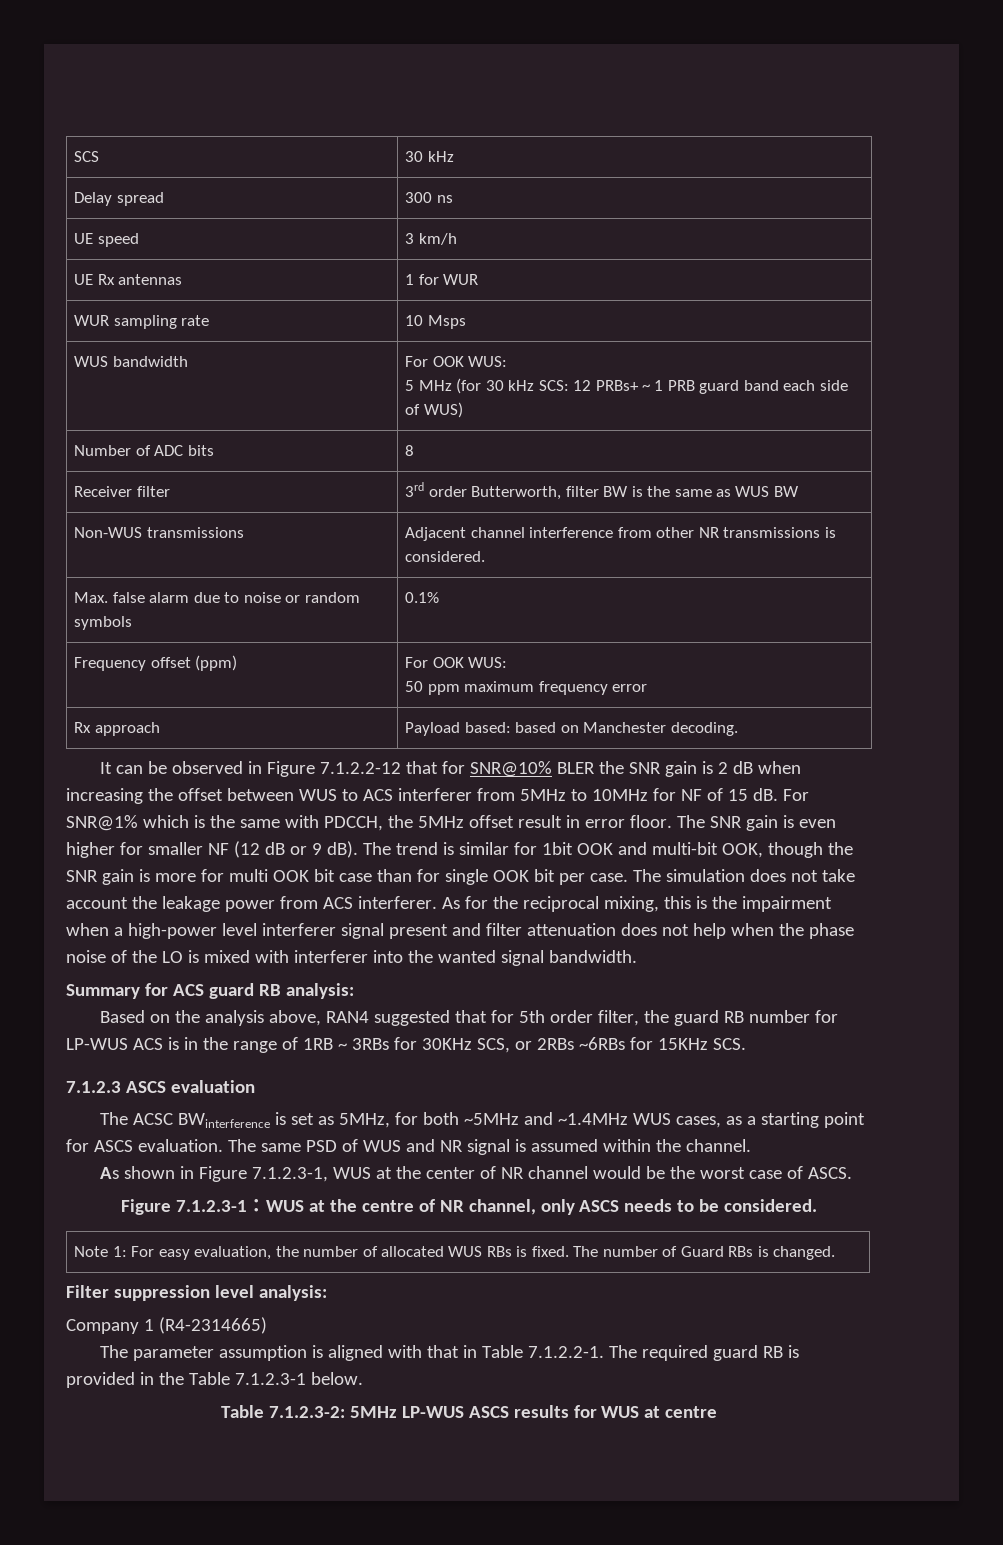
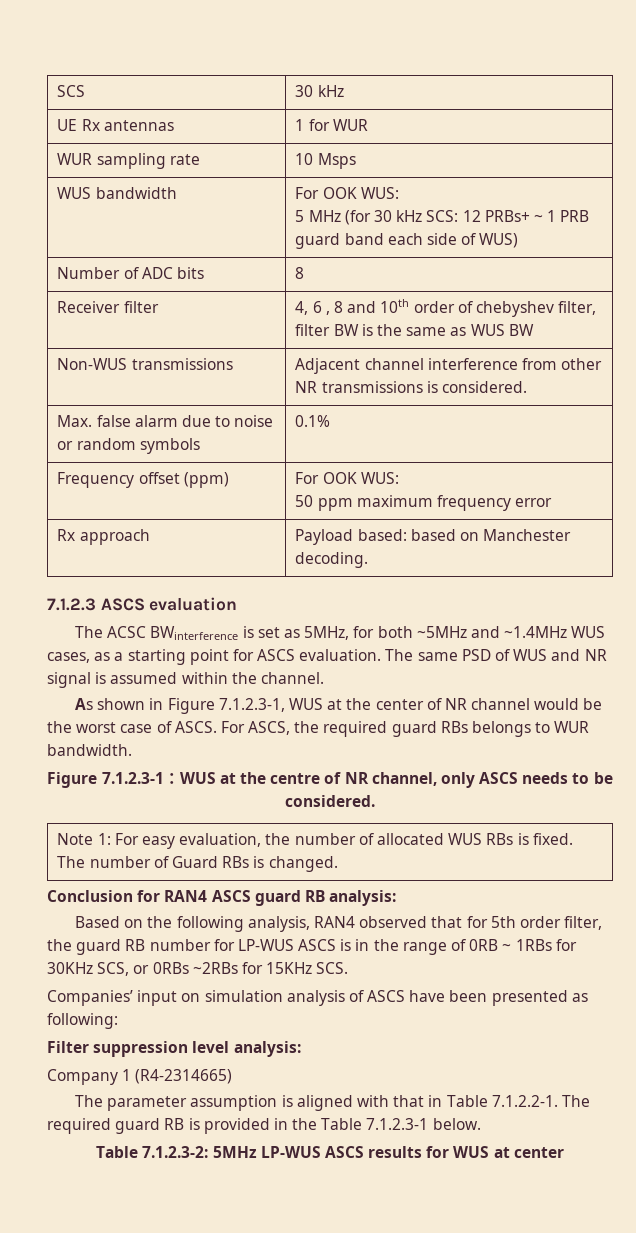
[74,192,164,206] [405,192,453,203] [74,233,139,247] [405,233,457,245] // Delay spread | 300 ns // UE speed | 3 km/h -> (344, 91) none
[405,482,562,500] 3rd order Butterworth, -> [295,299,597,317] 4, 6 , 8 and 10th order of chebyshev filter,
[100,761,802,777] [66,788,809,804] [66,815,836,831] [66,841,853,858] [66,869,855,885] [66,896,832,912] [66,923,854,939] [66,950,637,966] [66,983,354,999] [100,1010,839,1026] [66,1037,746,1053] // It can be observed in Figure 7.1.2.2-12 that for SNR@10% BLER the SNR gain is 2 dB when increasing the offset between WUS to ACS interferer from 5MHz to 10MHz for NF of 15 dB. For SNR@1% which is the same with PDCCH, the 5MHz offset result in error floor. The SNR gain is even higher for smaller NF (12 dB or 9 dB). The trend is similar for 1bit OOK and multi-bit OOK, though the SNR gain is more for multi OOK bit case than for single OOK bit per case. The simulation does not take account the leakage power from ACS interferer. As for the reciprocal mixing, this is the impairment when a high-power level interferer signal present and filter attenuation does not help when the phase noise of the LO is mixed with interferer into the wanted signal bandwidth. // Summary for ACS guard RB analysis: // Based on the analysis above, RAN4 suggested that for 5th order filter, the guard RB number for LP-WUS ACS is in the range of 1RB ~ 3RBs for 30KHz SCS, or 2RBs ~6RBs for 15KHz SCS. -> (369, 560) none
(853, 1173) none -> [220,721,590,737] [47,744,132,756] For ASCS, the required guard RBs belongs to WUR bandwidth.
(836, 1253) none -> [47,890,397,906] [75,916,603,932] [47,939,577,955] [47,962,349,976] [47,990,588,1006] [47,1013,118,1029] // Conclusion for RAN4 ASCS guard RB analysis: // Based on the following analysis, RAN4 observed that for 5th order filter, the guard RB number for LP-WUS ASCS is in the range of 0RB ~ 1RBs for 30KHz SCS, or 0RBs ~2RBs for 15KHz SCS. // Companies’ input on simulation analysis of ASCS have been presented as following:
[665,1406,718,1418] centre -> [513,1147,564,1158] center

